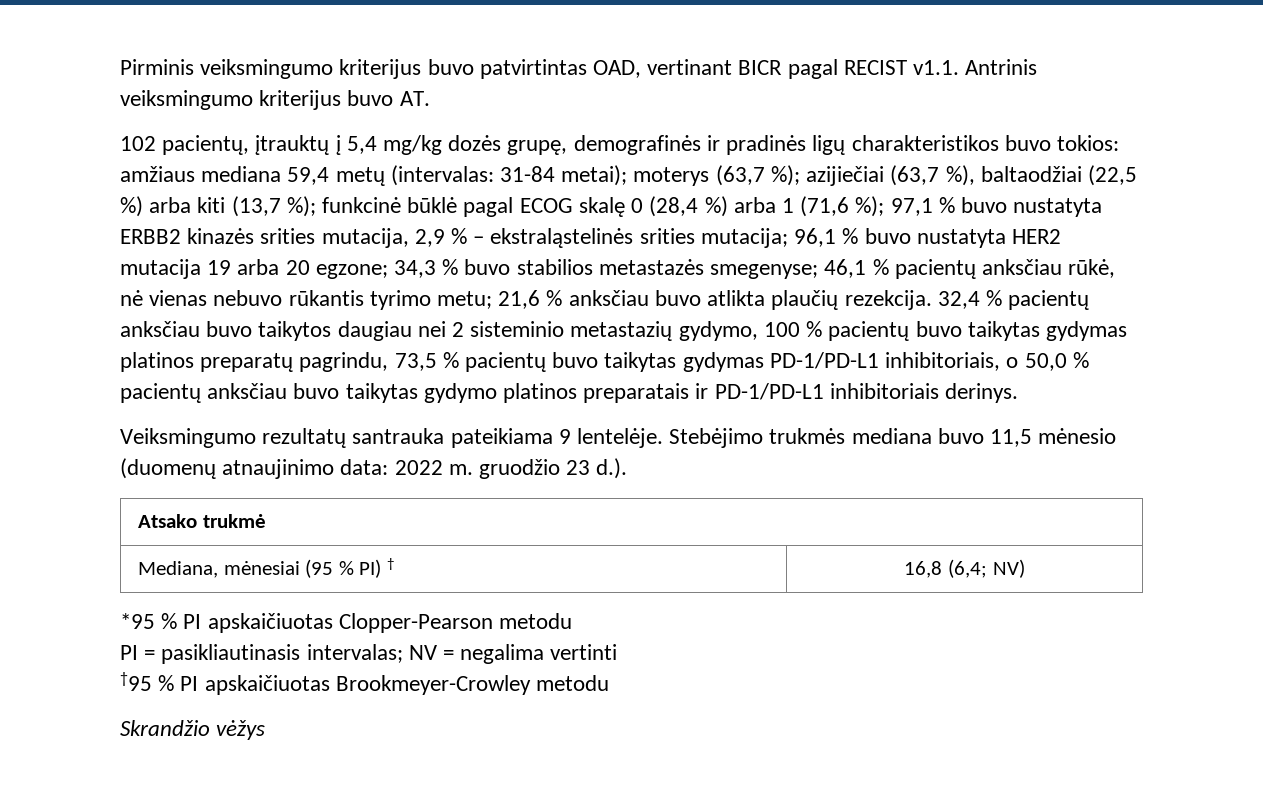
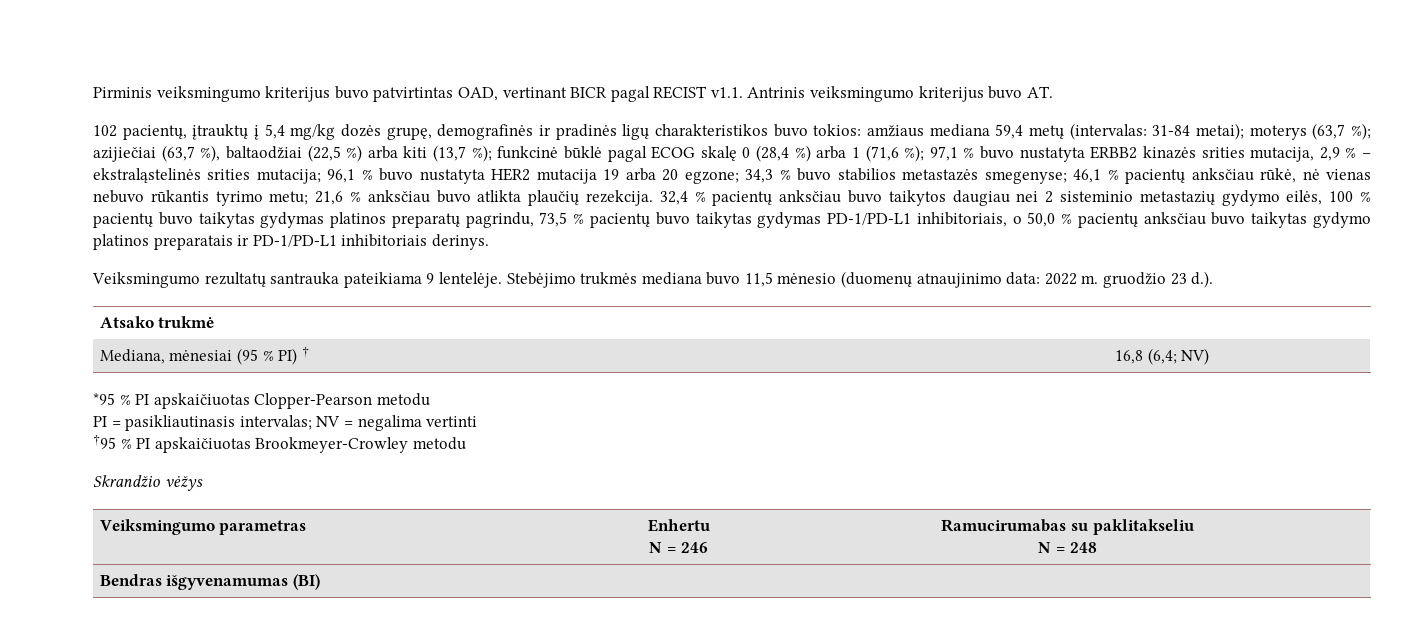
[678,321,758,341] gydymo, -> [1221,190,1323,206] gydymo eilės,
(266, 730) none -> [99,519,307,535] [647,519,710,532] [649,542,708,553] [941,519,1194,535] [1038,542,1097,553] [99,574,320,590] // Veiksmingumo parametras | Enhertu // N = 246 | Ramucirumabas su paklitakseliu // N = 248 // Bendras išgyvenamumas (BI)

